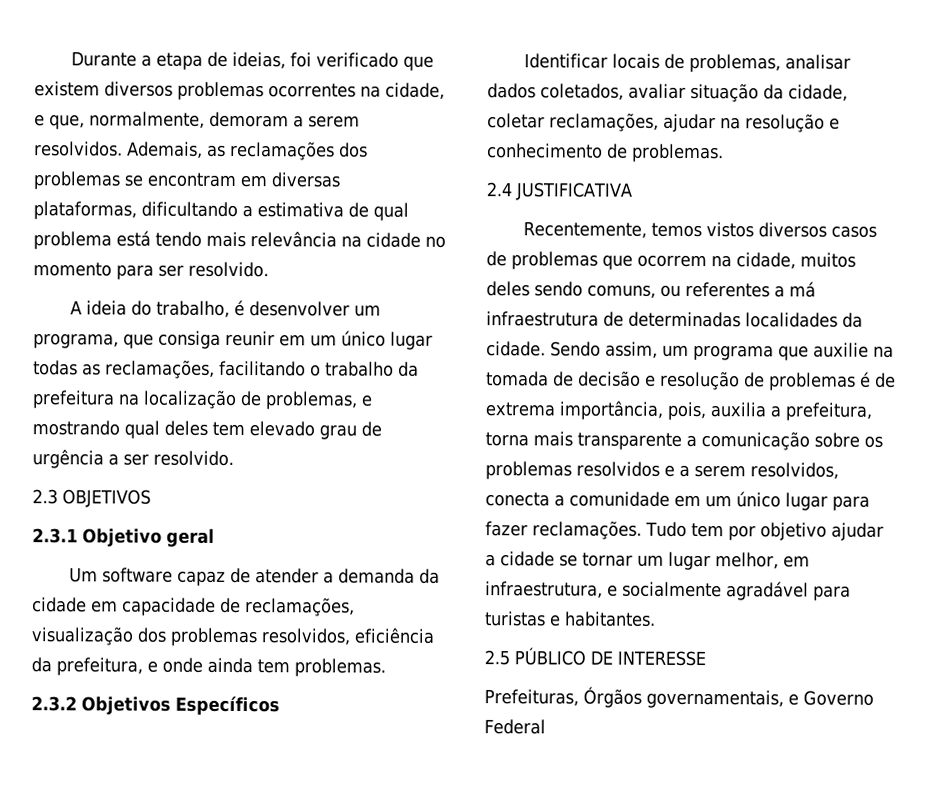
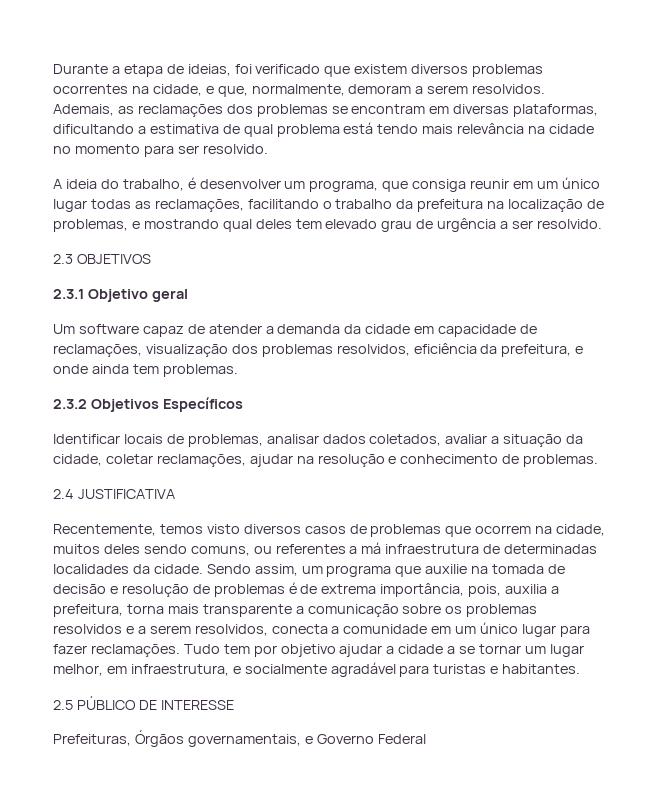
(686, 91) none -> [491,436,500,444] a
[705,222,754,238] vistos -> [206,524,240,534] visto
(555, 559) none -> [447,646,456,654] a

